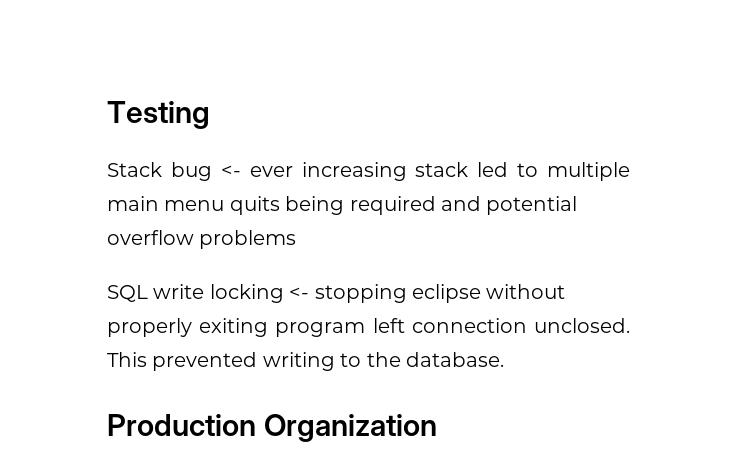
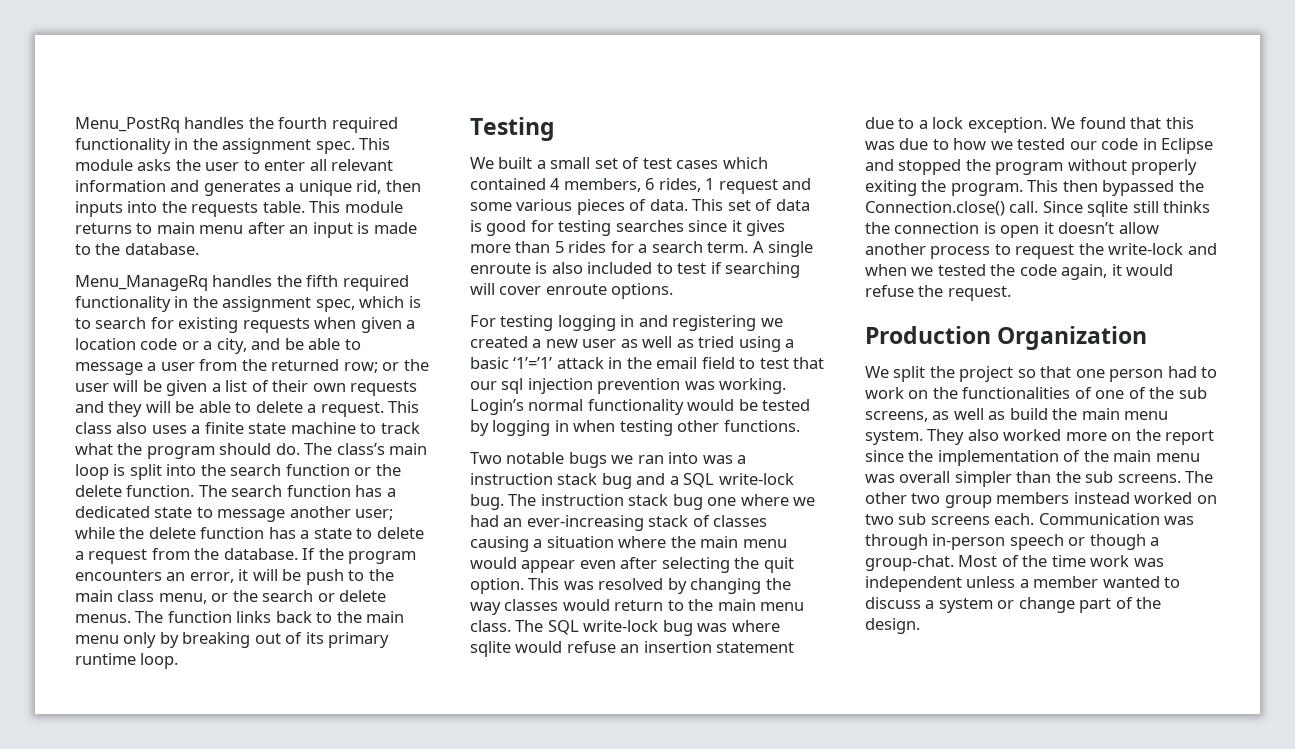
[107,101,210,129] [107,162,630,181] [107,196,578,215] [107,230,297,249] [107,284,566,303] [107,318,630,337] [107,352,504,371] [107,414,438,442] Testing // Stack bug <- ever increasing stack led to multiple main menu quits being required and potential overflow problems // SQL write locking <- stopping eclipse without properly exiting program left connection unclosed. This prevented writing to the database. // Production Organization -> [75,117,398,133] [75,138,391,154] [75,159,394,171] [75,180,421,196] [75,201,403,217] [75,222,417,238] [75,243,199,255] [75,275,409,291] [75,296,421,312] [75,317,416,333] [75,338,361,354] [75,359,429,375] [75,380,418,396] [75,401,420,417] [75,422,420,434] [75,443,428,459] [75,464,401,480] [75,485,396,497] [75,506,394,522] [75,527,424,539] [75,548,417,564] [75,569,394,585] [75,590,387,604] [75,611,405,623] [75,632,390,648] [75,653,179,669] [470,117,555,141] [470,157,768,169] [470,178,812,194] [470,199,810,215] [470,220,786,236] [470,241,814,257] [470,262,801,278] [470,283,674,299] [470,315,783,331] [470,336,795,352] [470,357,825,369] [470,378,787,394] [470,399,811,415] [470,420,800,436] [470,452,747,468] [470,473,794,489] [470,494,816,510] [470,515,768,531] [470,536,787,552] [470,557,794,573] [470,578,791,594] [470,599,805,615] [470,620,780,636] [470,641,795,657] [865,117,1194,133] [865,138,1214,154] [865,159,1198,175] [865,180,1204,196] [865,201,1211,217] [865,222,1159,238] [865,243,1217,259] [865,264,1174,280] [865,285,1011,301] [865,326,1148,350] [865,366,1218,382] [865,387,1207,399] [865,408,1169,422] [865,429,1215,445] [865,450,1200,466] [865,471,1214,487] [865,492,1217,508] [865,513,1195,525] [865,534,1160,550] [865,555,1164,571] [865,576,1181,592] [865,597,1162,613] [865,618,920,634] Menu_PostRq handles the fourth required functionality in the assignment spec. This module asks the user to enter all relevant information and generates a unique rid, then inputs into the requests table. This module returns to main menu after an input is made to the database. // Menu_ManageRq handles the fifth required functionality in the assignment spec, which is to search for existing requests when given a location code or a city, and be able to message a user from the returned row; or the user will be given a list of their own requests and they will be able to delete a request. This class also uses a finite state machine to track what the program should do. The class’s main loop is split into the search function or the delete function. The search function has a dedicated state to message another user; while the delete function has a state to delete a request from the database. If the program encounters an error, it will be push to the main class menu, or the search or delete menus. The function links back to the main menu only by breaking out of its primary runtime loop. // Testing // We built a small set of test cases which contained 4 members, 6 rides, 1 request and some various pieces of data. This set of data is good for testing searches since it gives more than 5 rides for a search term. A single enroute is also included to test if searching will cover enroute options. // For testing logging in and registering we created a new user as well as tried using a basic ‘1’=’1’ attack in the email field to test that our sql injection prevention was working. Login’s normal functionality would be tested by logging in when testing other functions. // Two notable bugs we ran into was a instruction stack bug and a SQL write-lock bug. The instruction stack bug one where we had an ever-increasing stack of classes causing a situation where the main menu would appear even after selecting the quit option. This was resolved by changing the way classes would return to the main menu class. The SQL write-lock bug was where sqlite would refuse an insertion statement due to a lock exception. We found that this was due to how we tested our code in Eclipse and stopped the program without properly exiting the program. This then bypassed the Connection.close() call. Since sqlite still thinks the connection is open it doesn’t allow another process to request the write-lock and when we tested the code again, it would refuse the request. // Production Organization // We split the project so that one person had to work on the functionalities of one of the sub screens, as well as build the main menu system. They also worked more on the report since the implementation of the main menu was overall simpler than the sub screens. The other two group members instead worked on two sub screens each. Communication was through in-person speech or though a group-chat. Most of the time work was independent unless a member wanted to discuss a system or change part of the design.

